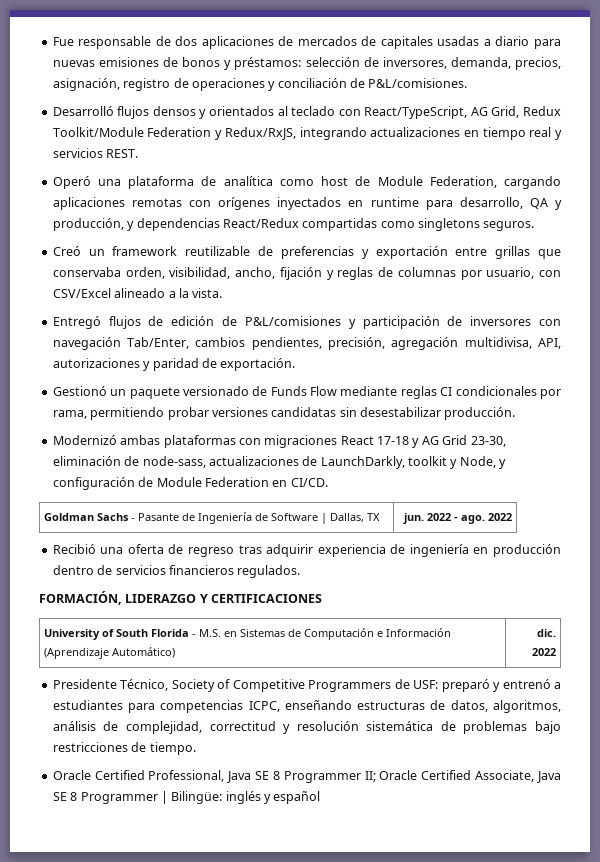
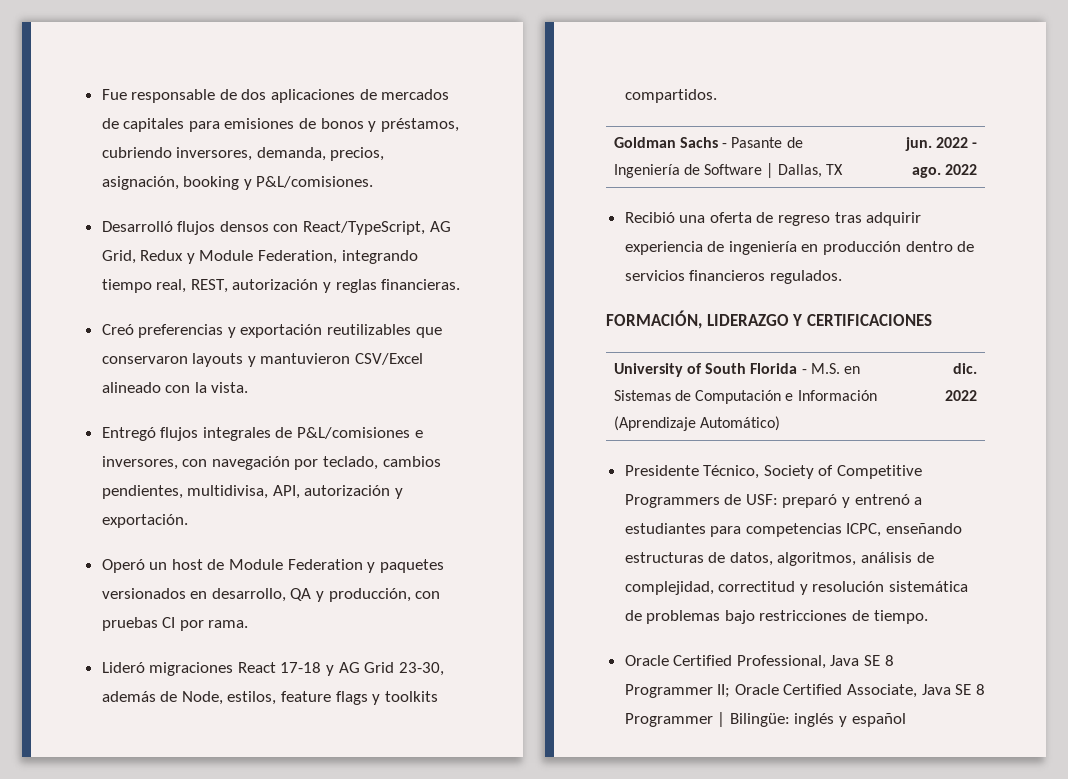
[437,36,561,49] [52,60,95,67] usadas a diario para nuevas -> [188,121,220,132] para
[234,57,379,70] préstamos: selección de -> [380,118,459,132] [101,147,172,158] préstamos, cubriendo
[123,78,365,91] registro de operaciones y conciliación de -> [183,176,252,190] booking y
[199,106,336,119] y orientados al teclado -> (269, 226) none
[52,127,563,140] [52,148,139,158] [52,176,562,189] [52,197,562,210] [52,218,535,231] [52,246,561,259] [52,267,561,280] Toolkit/Module Federation y Redux/RxJS, integrando actualizaciones en tiempo real y servicios REST. // Operó una plataforma de analítica como host de Module Federation, cargando aplicaciones remotas con orígenes inyectados en runtime para desarrollo, QA y producción, y dependencias React/Redux compartidas como singletons seguros. // Creó un framework reutilizable de preferencias y exportación entre grillas que conservaba orden, visibilidad, ancho, fijación y reglas de columnas por usuario, con -> [186,250,418,264] [101,279,461,293] [101,324,442,338] [101,353,351,367] y Module Federation, integrando tiempo real, REST, autorización y reglas financieras. // Creó preferencias y exportación reutilizables que conservaron layouts y mantuvieron
[168,291,176,298] a -> [165,385,191,393] con
[148,316,561,329] [52,337,561,350] [52,358,296,371] [52,386,561,399] [52,407,516,420] [52,435,261,448] de edición de P&L/comisiones y participación de inversores con navegación Tab/Enter, cambios pendientes, precisión, agregación multidivisa, API, autorizaciones y paridad de exportación. // Gestionó un paquete versionado de Funds Flow mediante reglas CI condicionales por rama, permitiendo probar versiones candidatas sin desestabilizar producción. // Modernizó ambas plataformas con -> [202,427,423,441] [101,456,441,470] [101,485,404,499] [101,514,188,528] [101,559,444,573] [101,588,441,602] [101,617,249,631] [101,662,145,673] integrales de P&L/comisiones e inversores, con navegación por teclado, cambios pendientes, multidivisa, API, autorización y exportación. // Operó un host de Module Federation y paquetes versionados en desarrollo, QA y producción, con pruebas CI por rama. // Lideró
[52,456,507,469] [52,477,328,490] eliminación de node-sass, actualizaciones de LaunchDarkly, toolkit y Node, y configuración de Module Federation en CI/CD. -> [101,691,438,705] [624,89,717,103] además de Node, estilos, feature flags y toolkits compartidos.

